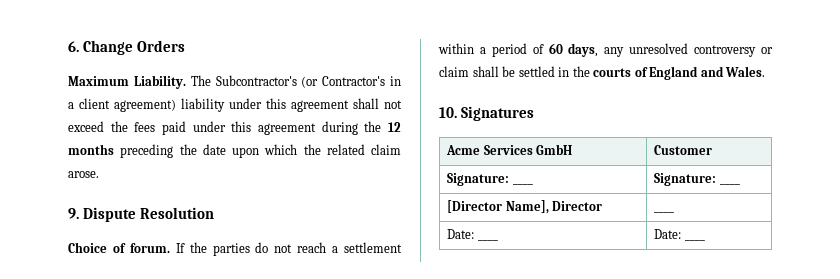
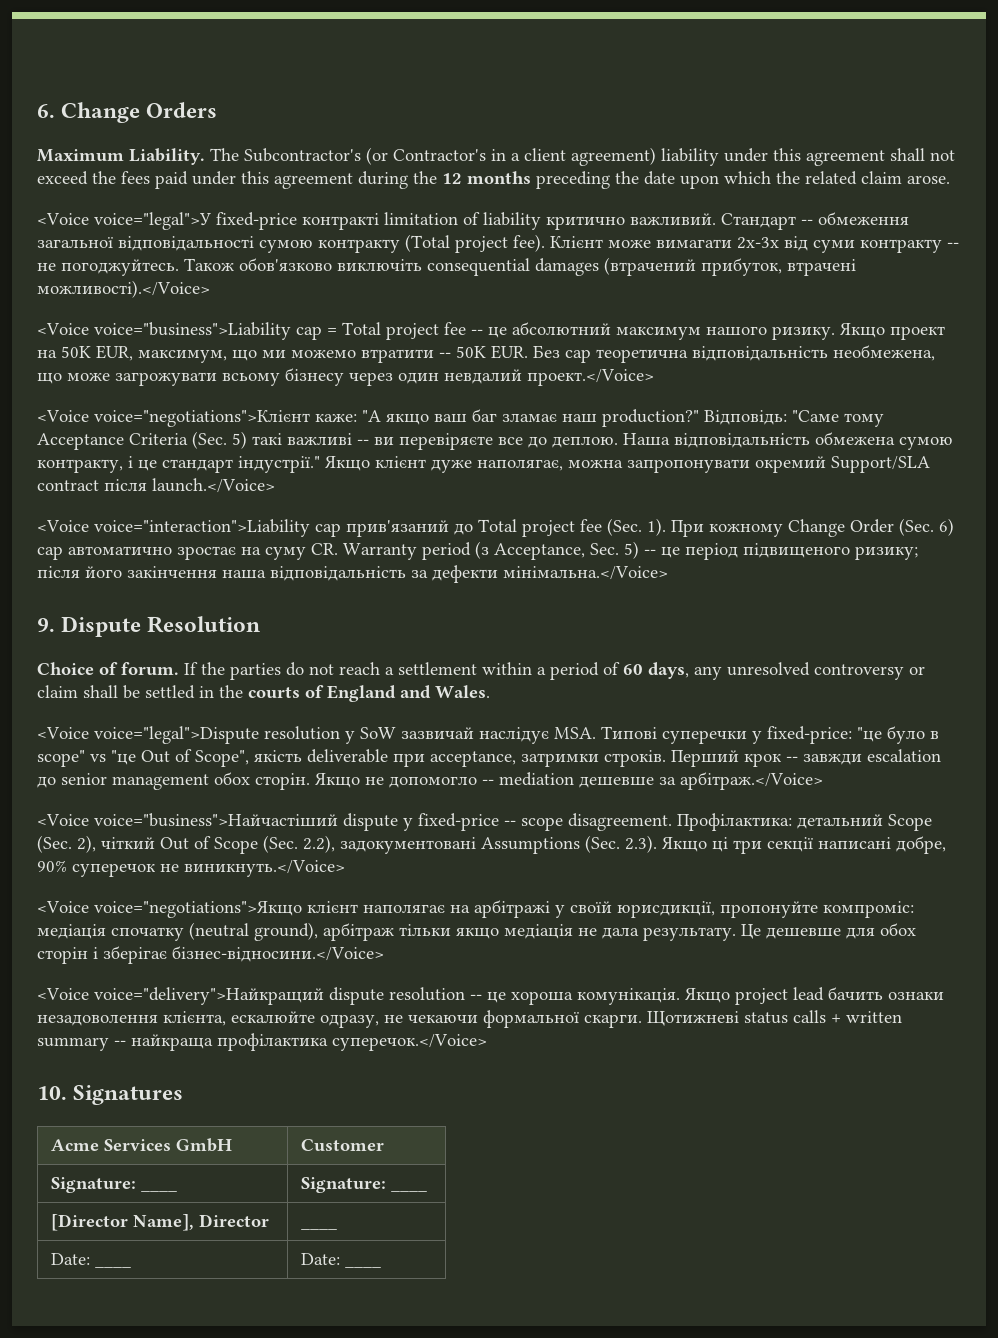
(99, 174) none -> [37,212,909,230] [37,234,959,253] [37,257,856,276] [37,280,210,298] [37,322,945,340] [37,345,935,363] [37,368,654,386] [37,409,884,427] [37,431,953,450] [37,455,930,473] [37,478,275,493] [37,518,954,537] [37,541,918,560] [37,565,668,583] // <Voice voice="legal">У fixed-price контракті limitation of liability критично важливий. Стандарт -- обмеження загальної відповідальності сумою контракту (Total project fee). Клієнт може вимагати 2x-3x від суми контракту -- не погоджуйтесь. Також обов'язково виключіть consequential damages (втрачений прибуток, втрачені можливості).</Voice> // <Voice voice="business">Liability cap = Total project fee -- це абсолютний максимум нашого ризику. Якщо проект на 50K EUR, максимум, що ми можемо втратити -- 50K EUR. Без cap теоретична відповідальність необмежена, що може загрожувати всьому бізнесу через один невдалий проект.</Voice> // <Voice voice="negotiations">Клієнт каже: "А якщо ваш баг зламає наш production?" Відповідь: "Саме тому Acceptance Criteria (Sec. 5) такі важливі -- ви перевіряєте все до деплою. Наша відповідальність обмежена сумою контракту, і це стандарт індустрії." Якщо клієнт дуже наполягає, можна запропонувати окремий Support/SLA contract після launch.</Voice> // <Voice voice="interaction">Liability cap прив'язаний до Total project fee (Sec. 1). При кожному Change Order (Sec. 6) cap автоматично зростає на суму CR. Warranty period (з Acceptance, Sec. 5) -- це період підвищеного ризику; після його закінчення наша відповідальність за дефекти мінімальна.</Voice>
(766, 71) none -> [37,726,939,744] [37,749,941,767] [37,772,823,790] [37,813,932,831] [37,835,946,854] [37,860,345,877] [37,900,914,918] [37,922,916,941] [37,946,384,964] [37,987,944,1005] [37,1010,902,1028] [37,1033,487,1051] // <Voice voice="legal">Dispute resolution у SoW зазвичай наслідує MSA. Типові суперечки у fixed-price: "це було в scope" vs "це Out of Scope", якість deliverable при acceptance, затримки строків. Перший крок -- завжди escalation до senior management обох сторін. Якщо не допомогло -- mediation дешевше за арбітраж.</Voice> // <Voice voice="business">Найчастіший dispute у fixed-price -- scope disagreement. Профілактика: детальний Scope (Sec. 2), чіткий Out of Scope (Sec. 2.2), задокументовані Assumptions (Sec. 2.3). Якщо ці три секції написані добре, 90% суперечок не виникнуть.</Voice> // <Voice voice="negotiations">Якщо клієнт наполягає на арбітражі у своїй юрисдикції, пропонуйте компроміс: медіація спочатку (neutral ground), арбітраж тільки якщо медіація не дала результату. Це дешевше для обох сторін і зберігає бізнес-відносини.</Voice> // <Voice voice="delivery">Найкращий dispute resolution -- це хороша комунікація. Якщо project lead бачить ознаки незадоволення клієнта, ескалюйте одразу, не чекаючи формальної скарги. Щотижневі status calls + written summary -- найкраща профілактика суперечок.</Voice>

